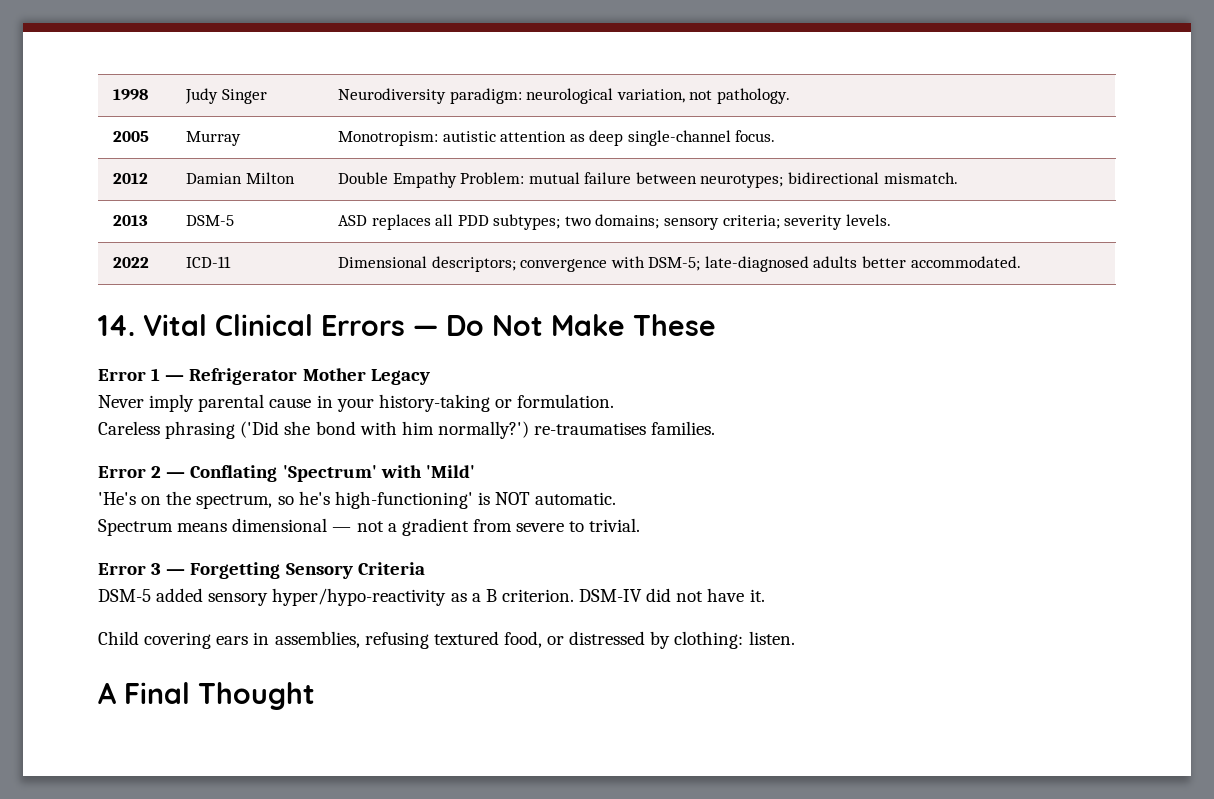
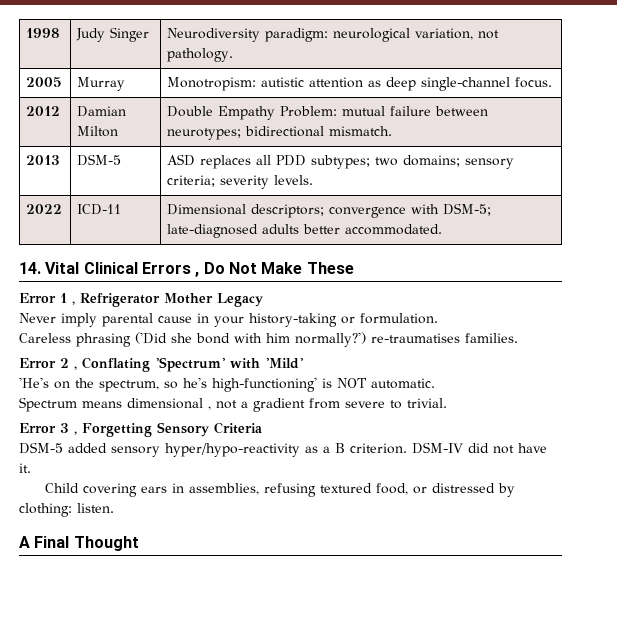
[413,325,438,336] — -> [195,272,200,277] ,
[165,375,185,381] — -> [72,301,75,305] ,
[166,472,186,478] — -> [74,366,77,370] ,
[332,527,352,532] — -> [208,406,211,410] ,
[166,569,186,575] — -> [74,431,77,435] ,

